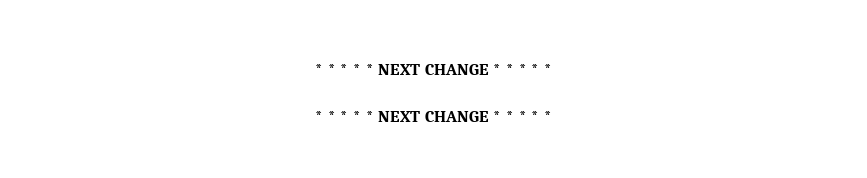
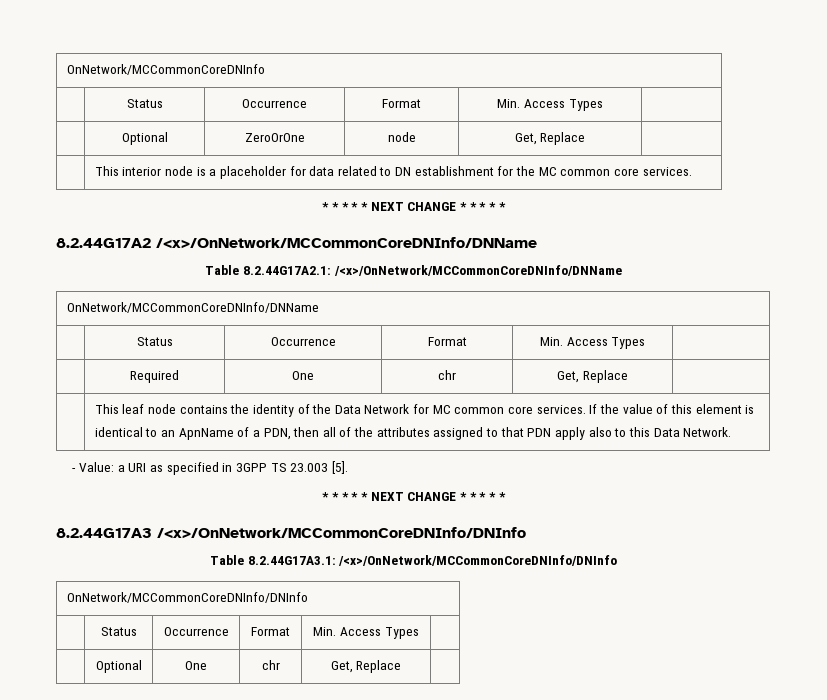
(315, 69) none -> [66,64,265,75] [126,99,163,108] [242,99,307,108] [382,99,422,108] [497,99,603,111] [121,132,168,145] [244,133,305,142] [387,132,416,142] [514,132,586,145] [94,166,692,179] OnNetwork/MCCommonCoreDNInfo // | Status | Occurrence | Format | Min. Access Types | // | Optional | ZeroOrOne | node | Get, Replace | // | This interior node is a placeholder for data related to DN establishment for the MC common core services. //
(552, 69) none -> [56,237,537,249] [205,265,622,276] [66,302,319,313] [136,337,173,346] [270,337,336,346] [427,337,467,346] [539,337,646,349] [130,370,179,383] [292,371,314,380] [438,370,457,380] [557,370,628,383] [94,404,755,417] [94,427,732,440] [72,461,348,475] // 8.2.44G17A2 /<x>/OnNetwork/MCCommonCoreDNInfo/DNName // Table 8.2.44G17A2.1: /<x>/OnNetwork/MCCommonCoreDNInfo/DNName // OnNetwork/MCCommonCoreDNInfo/DNName // | Status | Occurrence | Format | Min. Access Types | // | Required | One | chr | Get, Replace | // | This leaf node contains the identity of the Data Network for MC common core services. If the value of this element is identical to an ApnName of a PDN, then all of the attributes assigned to that PDN apply also to this Data Network. // - Value: a URI as specified in 3GPP TS 23.003 [5].
(552, 116) none -> [56,527,526,539] [209,555,618,566] [66,592,308,603] [100,627,137,636] [163,627,229,636] [251,627,290,636] [313,627,419,639] [95,660,142,673] [185,661,207,670] [261,660,280,670] [330,660,402,673] // 8.2.44G17A3 /<x>/OnNetwork/MCCommonCoreDNInfo/DNInfo // Table 8.2.44G17A3.1: /<x>/OnNetwork/MCCommonCoreDNInfo/DNInfo // OnNetwork/MCCommonCoreDNInfo/DNInfo // | Status | Occurrence | Format | Min. Access Types | // | Optional | One | chr | Get, Replace |

